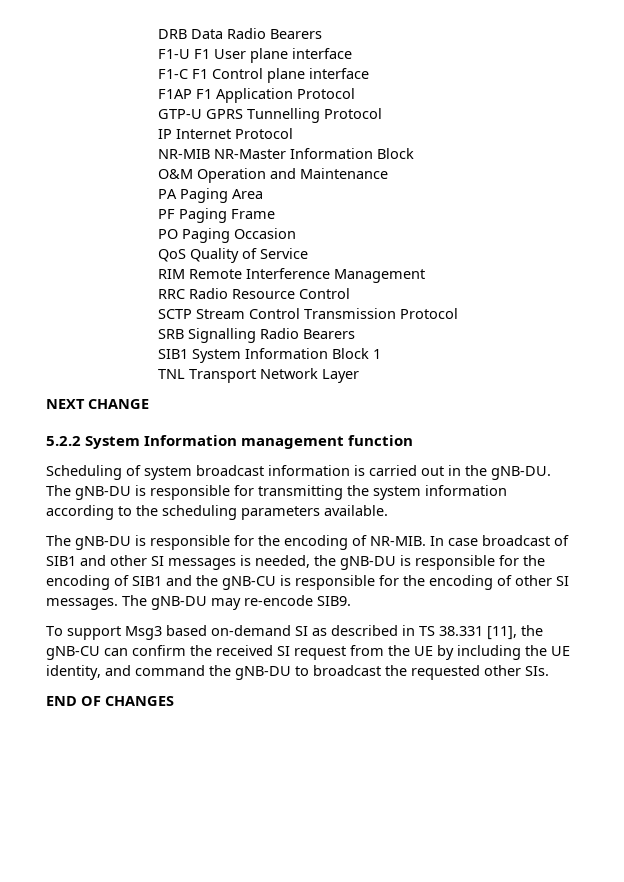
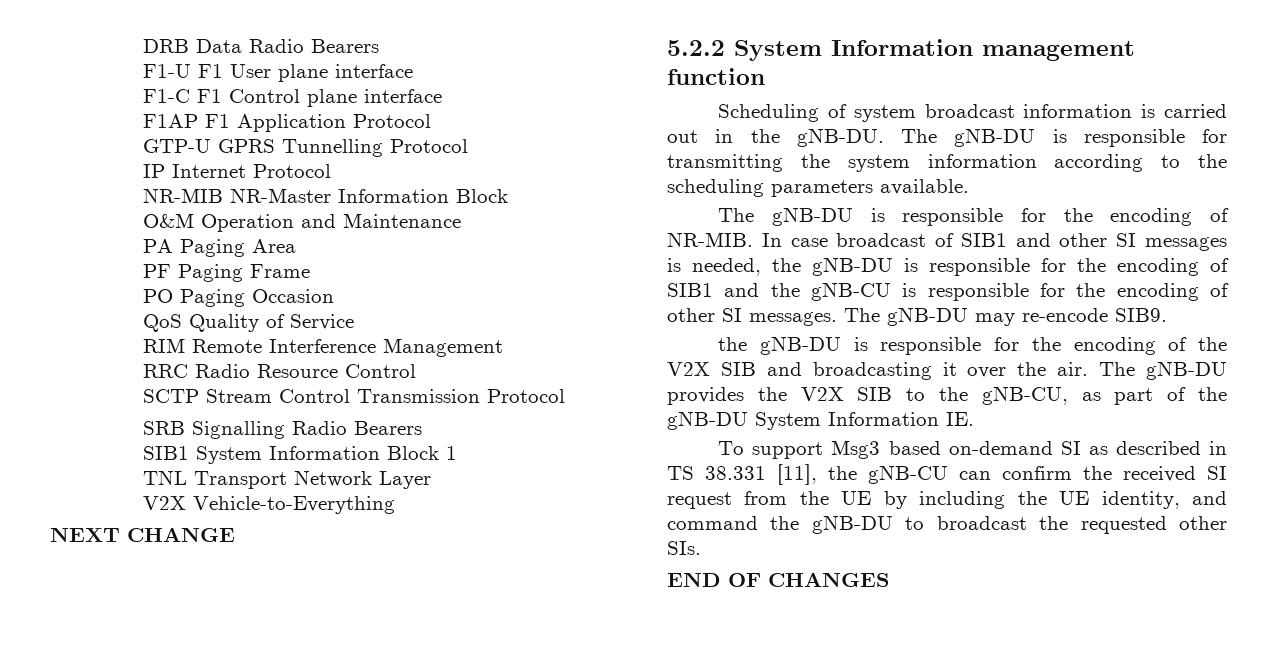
(359, 376) none -> [143,496,396,514] // V2X Vehicle-to-Everything
(351, 601) none -> [718,336,1227,355] [667,361,1227,380] [667,386,1227,405] [667,411,974,430] // the gNB-DU is responsible for the encoding of the V2X SIB and broadcasting it over the air. The gNB-DU provides the V2X SIB to the gNB-CU, as part of the gNB-DU System Information IE.

